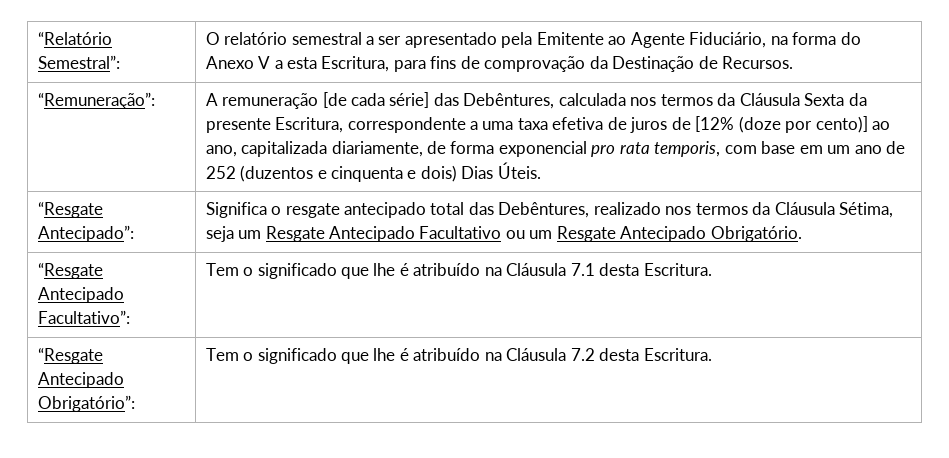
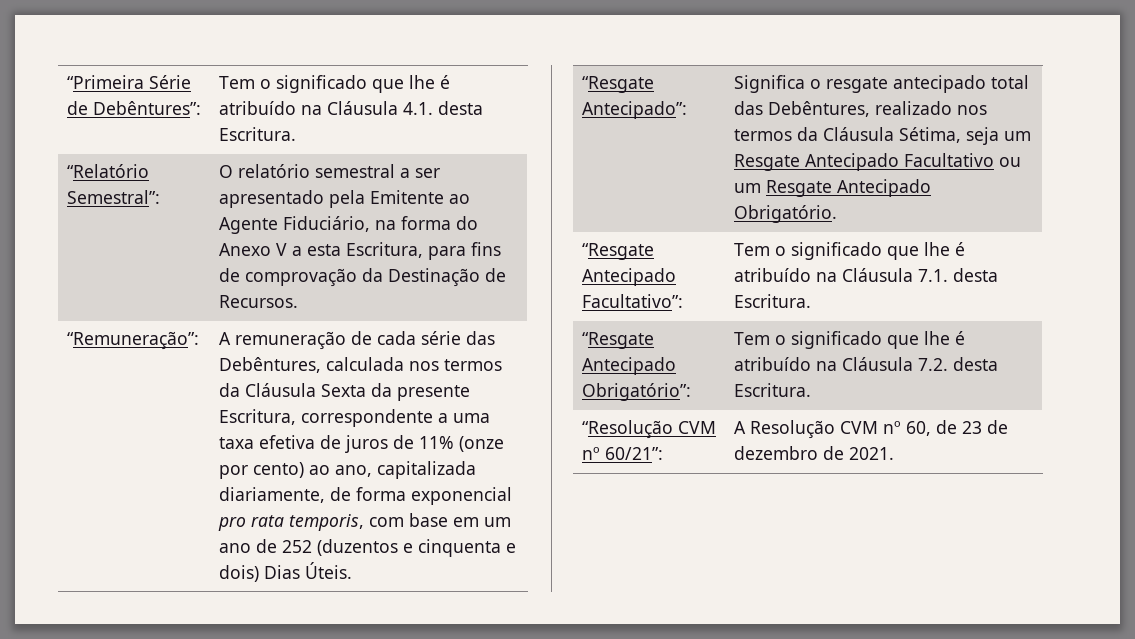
(37, 38) none -> [66,75,191,89] [66,101,201,115] [218,75,450,93] [218,101,483,115] [218,127,296,141] “Primeira Série de Debêntures”: | Tem o significado que lhe é atribuído na Cláusula 4.1. desta Escritura. //
[322,92,430,108] [de cada série] -> [350,331,461,345] de cada série
[695,116,868,133] [12% (doze por cento)] -> [418,436,504,452] [218,462,304,479] 11% (onze por cento)
[570,263,595,276] 7.1 -> [917,269,948,282] 7.1.
[570,348,712,361] 7.2 desta Escritura. -> [917,357,998,371] [733,383,811,397] [581,420,716,439] [581,447,663,460] [733,420,1008,439] [733,446,894,460] 7.2. desta Escritura. // “Resolução CVM nº 60/21”: | A Resolução CVM nº 60, de 23 de dezembro de 2021.

